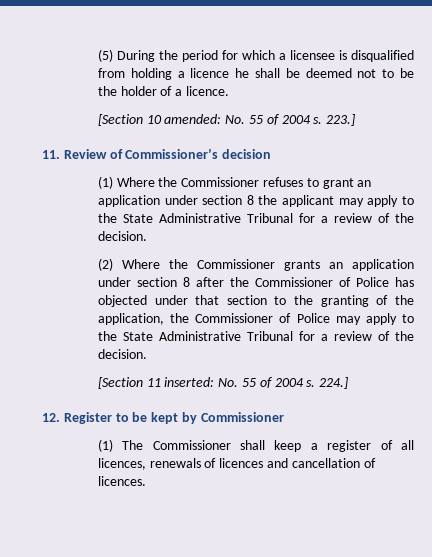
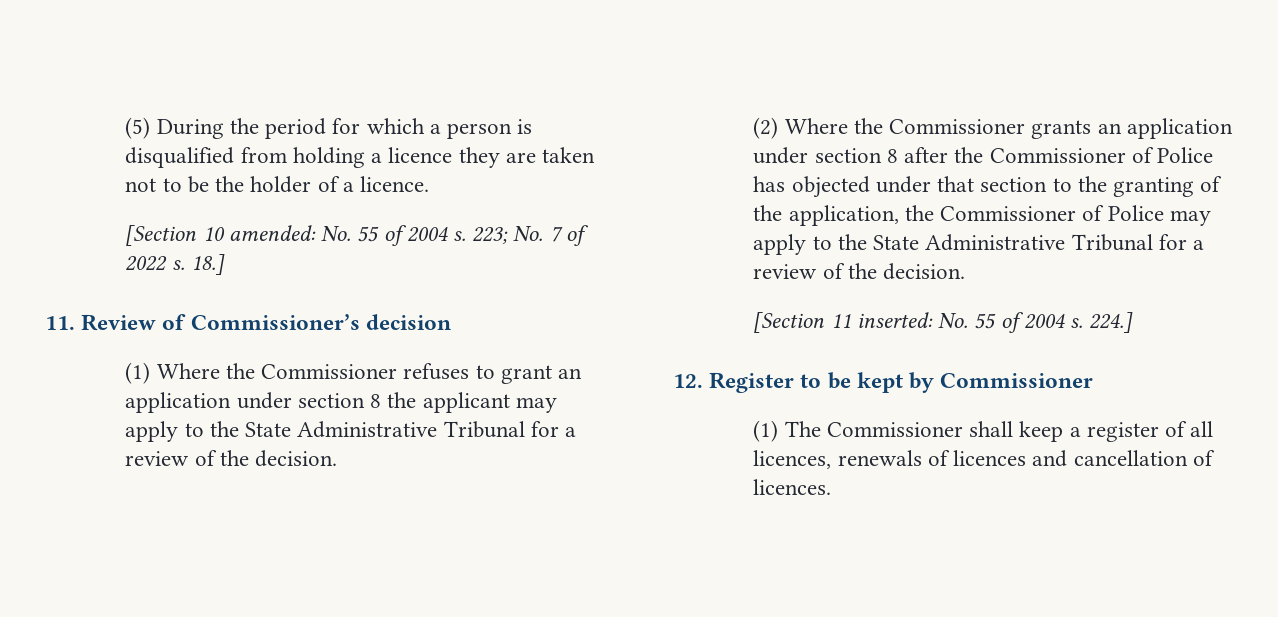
[289,50,335,60] licensee -> [446,123,512,139] person
[235,68,352,78] he shall be deemed -> [458,147,595,168] they are taken
[326,114,356,126] 223.] -> [472,225,589,246] [125,254,225,275] 223; No. 7 of 2022 s. 18.]

